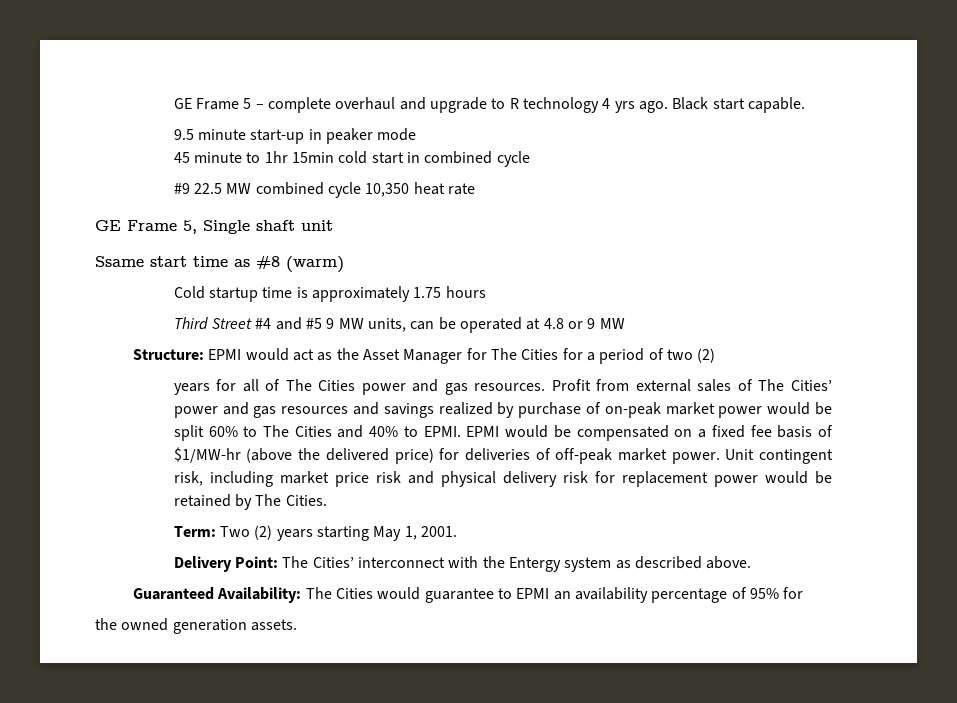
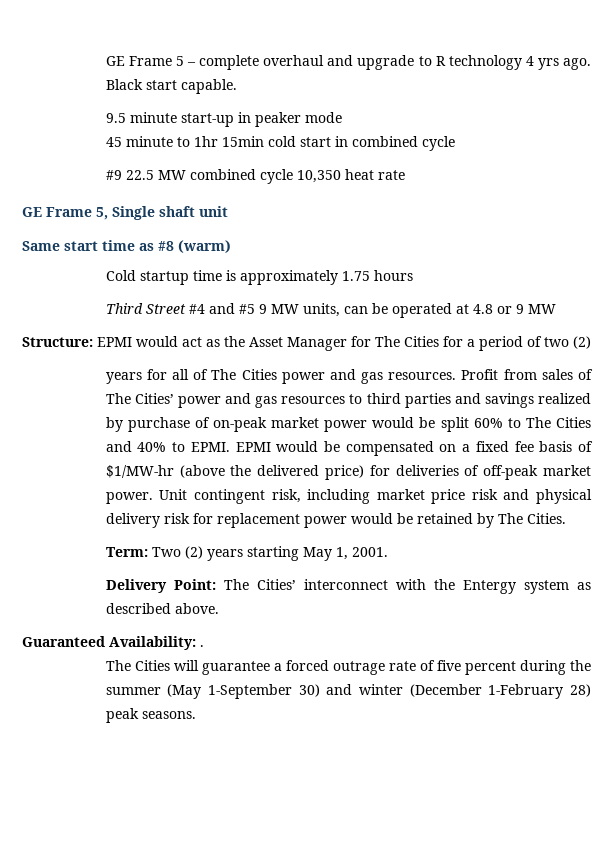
[95,256,144,267] Ssame -> [22,241,60,251] Same
[635,379,691,392] external -> (537, 374) none
(349, 410) none -> [349,393,451,408] to third parties
[305,587,804,603] [95,618,297,634] The Cities would guarantee to EPMI an availability percentage of 95% for // the owned generation assets. -> [200,645,204,647] [105,660,591,675] [105,684,592,699] [105,708,196,723] . // The Cities will guarantee a forced outrage rate of five percent during the summer (May 1-September 30) and winter (December 1-February 28) peak seasons.

